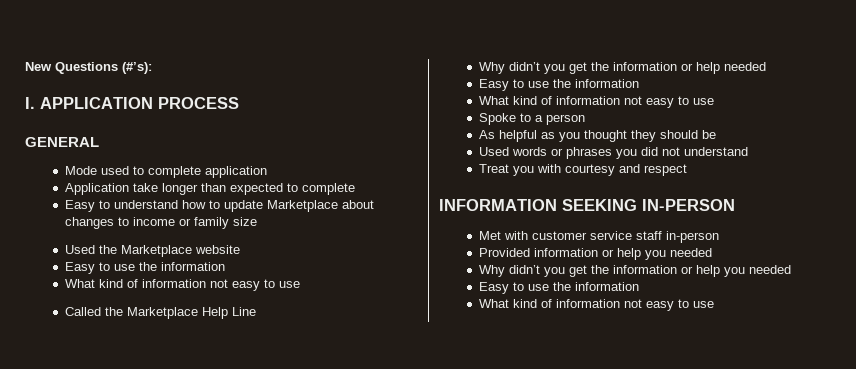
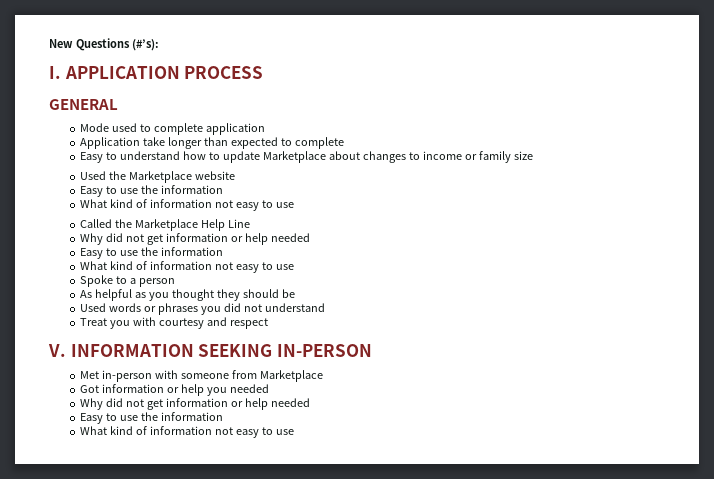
[508,62,609,74] didn’t you get the -> [105,233,163,245] did not get
(687, 170) none -> [48,344,66,357] V.
[503,231,719,243] [478,248,530,257] with customer service staff in-person // Provided -> [101,370,323,382] [79,385,99,393] in-person with someone from Marketplace // Got
[508,265,745,277] didn’t you get the information or help you -> [105,398,268,410] did not get information or help

